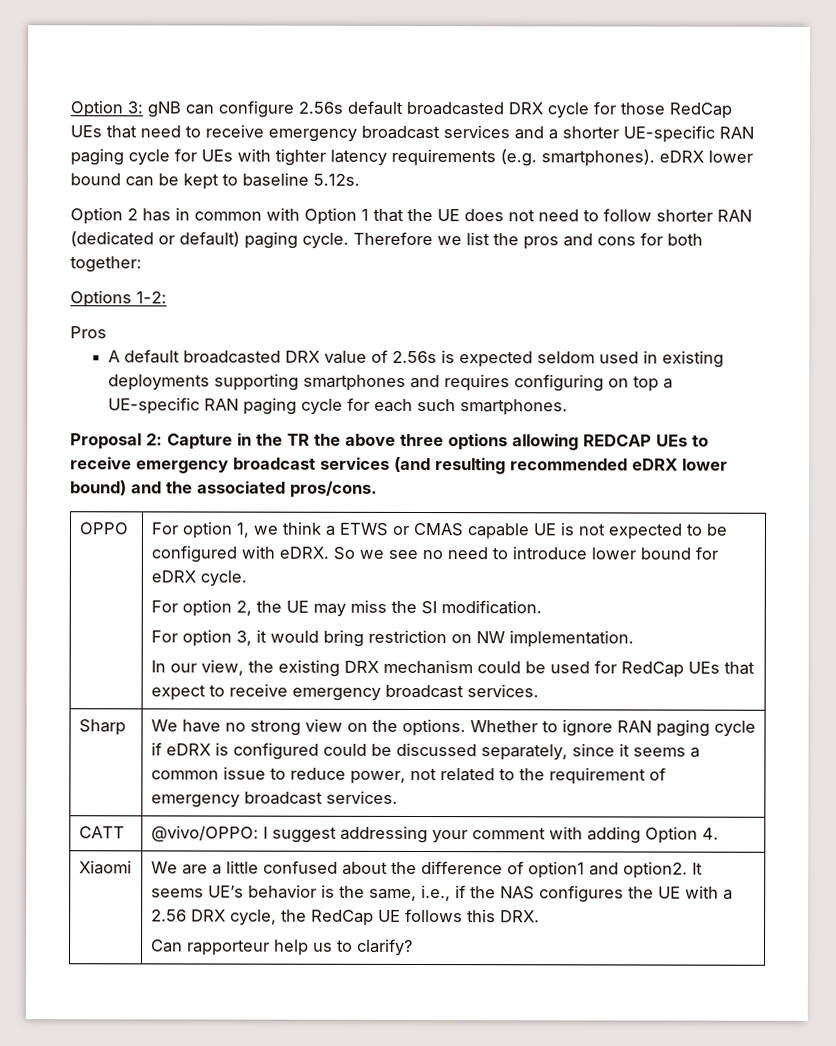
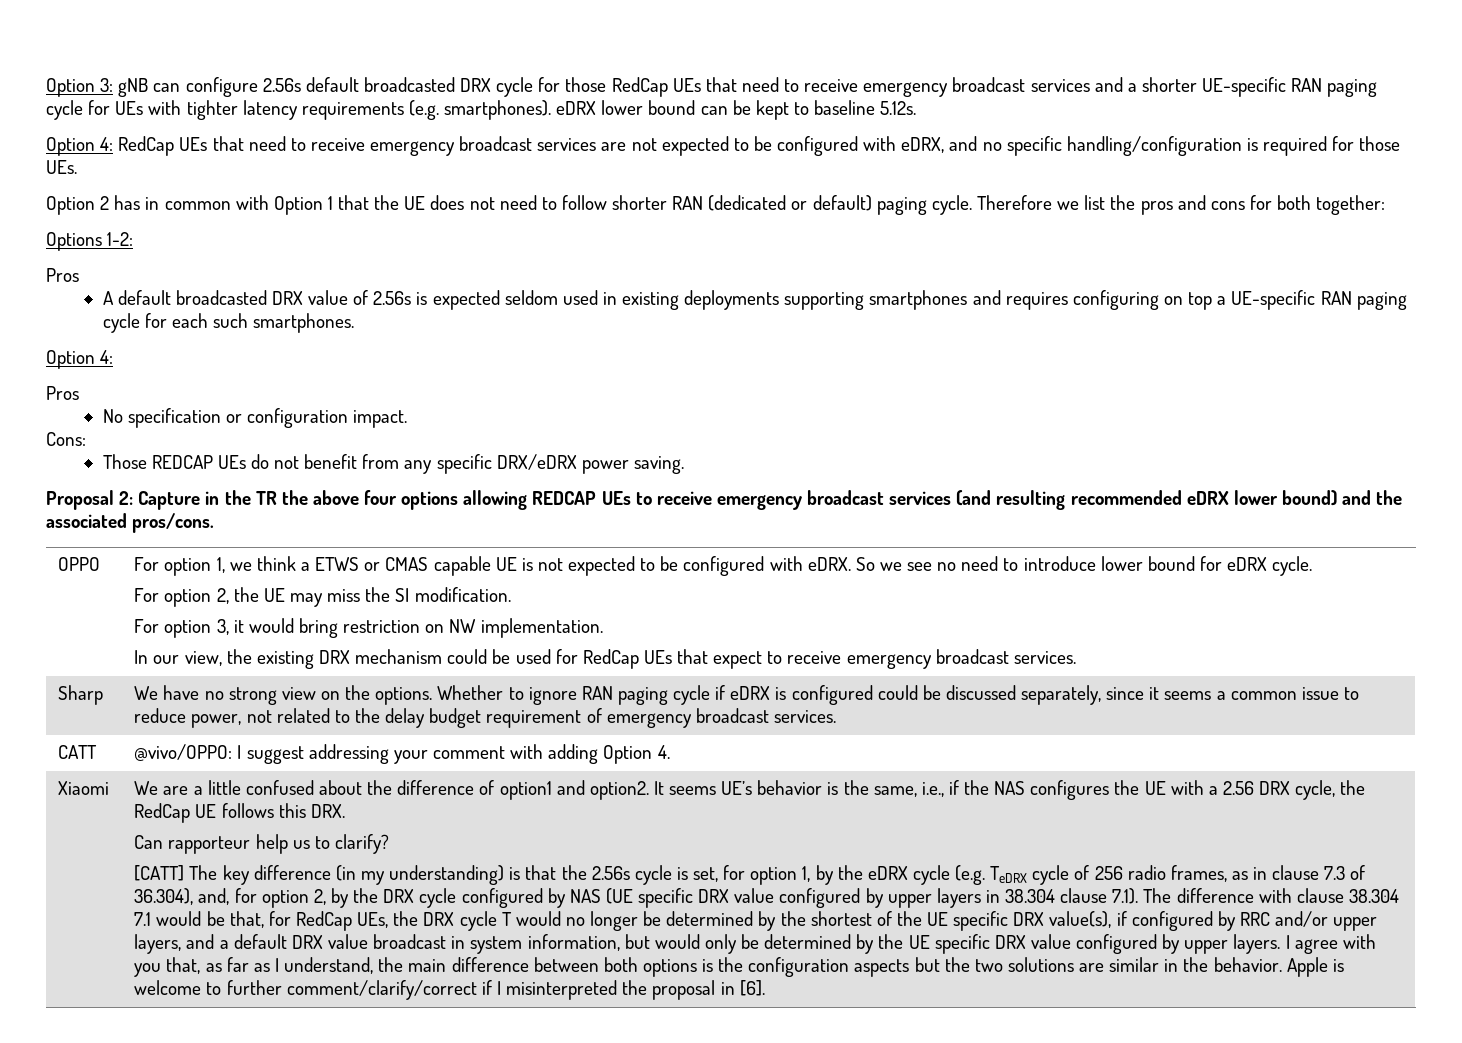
(360, 179) none -> [46,136,1401,156] [46,160,77,174] // Option 4: RedCap UEs that need to receive emergency broadcast services are not expected to be configured with eDRX, and no specific handling/configuration is required for those UEs.
(568, 407) none -> [46,350,114,369] [46,386,79,400] [102,408,408,428] [46,432,86,446] [102,454,684,474] // Option 4: // Pros // No specification or configuration impact. // Cons: // Those REDCAP UEs do not benefit from any specific DRX/eDRX power saving.
[400,433,444,447] three -> [364,490,398,505] four
(545, 774) none -> [385,708,482,728] delay budget
(413, 947) none -> [134,865,1366,885] [134,888,1399,908] [134,911,1378,931] [134,934,1376,954] [134,957,1344,977] [134,980,765,1000] // [CATT] The key difference (in my understanding) is that the 2.56s cycle is set, for option 1, by the eDRX cycle (e.g. TeDRX cycle of 256 radio frames, as in clause 7.3 of 36.304), and, for option 2, by the DRX cycle configured by NAS (UE specific DRX value configured by upper layers in 38.304 clause 7.1). The difference with clause 38.304 7.1 would be that, for RedCap UEs, the DRX cycle T would no longer be determined by the shortest of the UE specific DRX value(s), if configured by RRC and/or upper layers, and a default DRX value broadcast in system information, but would only be determined by the UE specific DRX value configured by upper layers. I agree with you that, as far as I understand, the main difference between both options is the configuration aspects but the two solutions are similar in the behavior. Apple is welcome to further comment/clarify/correct if I misinterpreted the proposal in [6].

